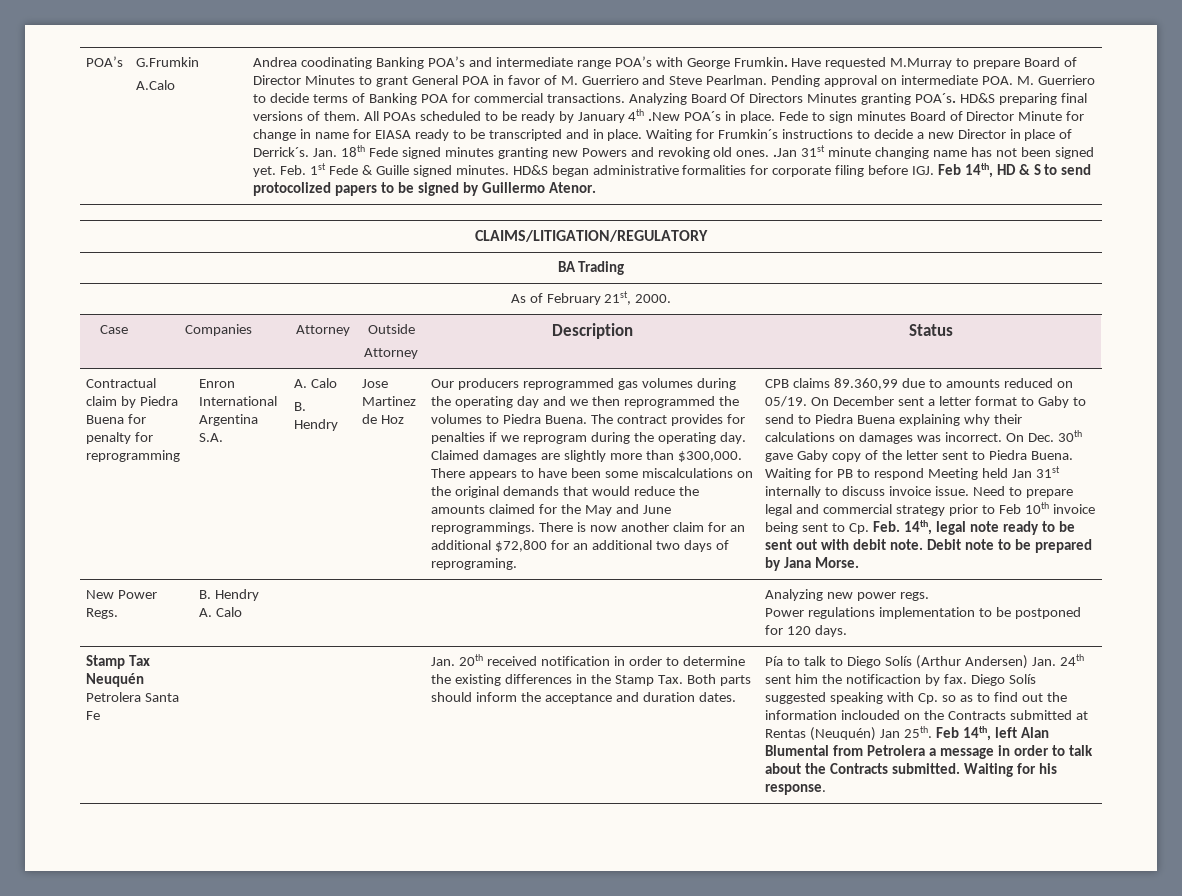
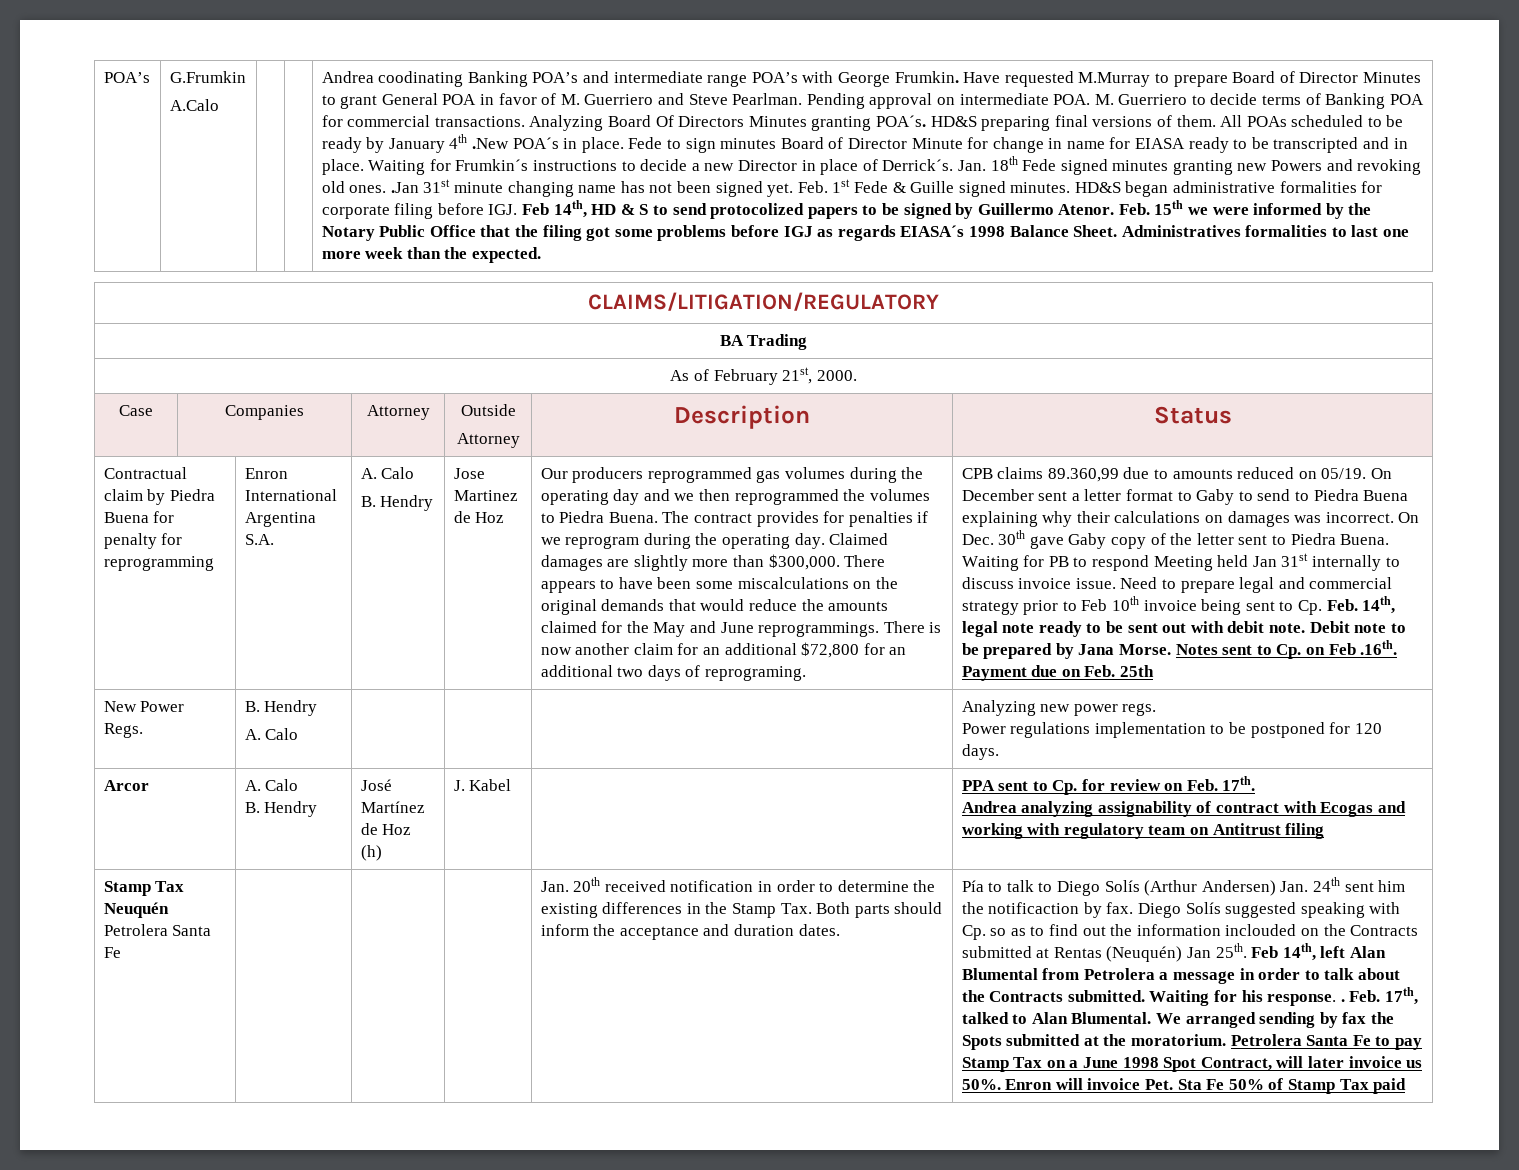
(596, 187) none -> [1118,200,1372,219] [321,225,1410,241] [321,247,542,263] Feb. 15th we were informed by the Notary Public Office that the filing got some problems before IGJ as regards EIASA´s 1998 Balance Sheet. Administratives formalities to last one more week than the expected.
(860, 562) none -> [1175,640,1398,659] [961,665,1155,681] Notes sent to Cp. on Feb .16th. Payment due on Feb. 25th
(848, 631) none -> [103,780,149,791] [244,779,299,791] [244,801,318,817] [360,779,392,791] [360,801,425,813] [360,823,412,835] [360,845,382,861] [453,779,512,791] [961,776,1256,795] [961,801,1406,817] [961,823,1325,839] // Arcor | A. Calo // B. Hendry | José Martínez de Hoz (h) | J. Kabel | | PPA sent to Cp. for review on Feb. 17th. // Andrea analyzing assignability of contract with Ecogas and working with regulatory team on Antitrust filing
(827, 789) none -> [1340,987,1418,1005] [961,1012,1394,1028] [961,1034,1422,1050] [961,1056,1423,1072] [961,1078,1407,1094] . Feb. 17th, talked to Alan Blumental. We arranged sending by fax the Spots submitted at the moratorium. Petrolera Santa Fe to pay Stamp Tax on a June 1998 Spot Contract, will later invoice us 50%. Enron will invoice Pet. Sta Fe 50% of Stamp Tax paid

